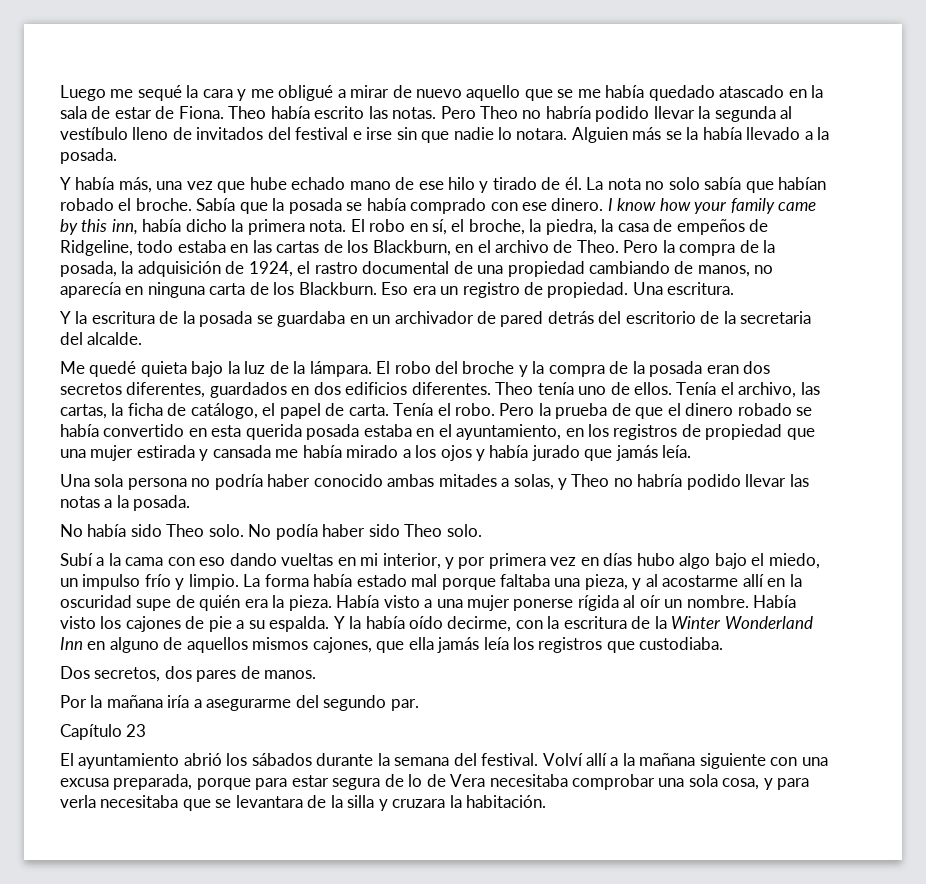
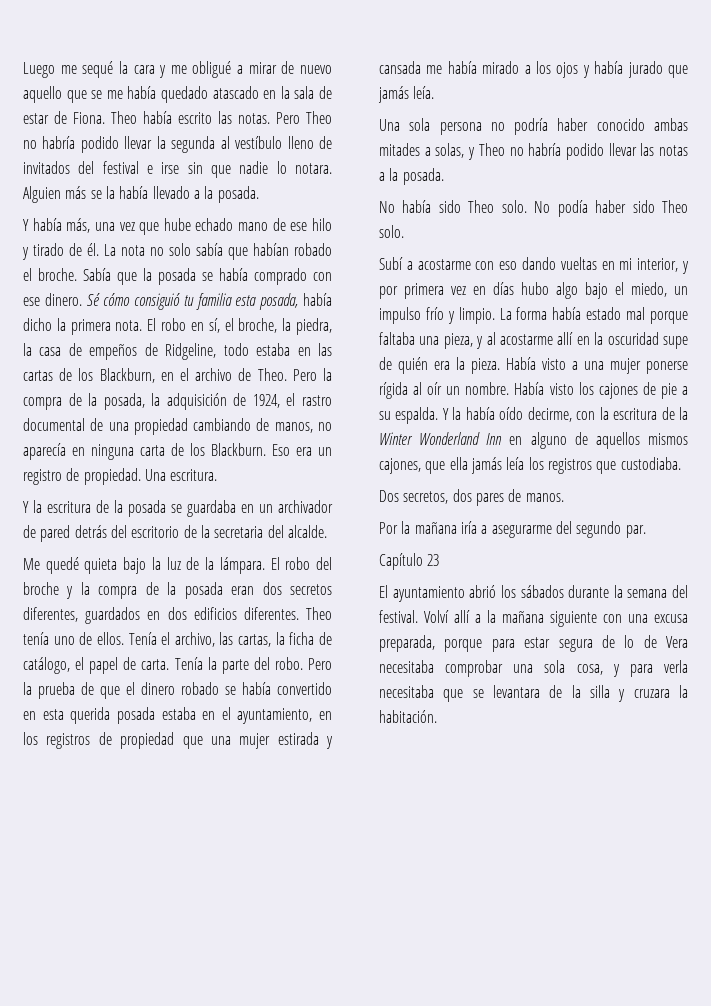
[607,198,817,214] [60,219,138,235] I know how your family came by this inn, -> [86,293,299,310] Sé cómo consiguió tu familia esta posada,
[437,403,451,416] el -> [207,657,270,674] la parte del
[108,553,164,566] la cama -> [417,259,471,270] acostarme

